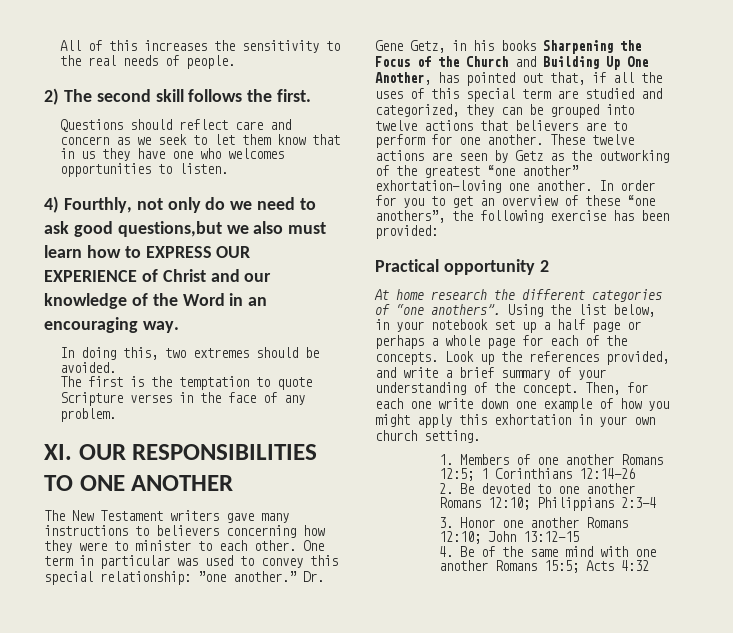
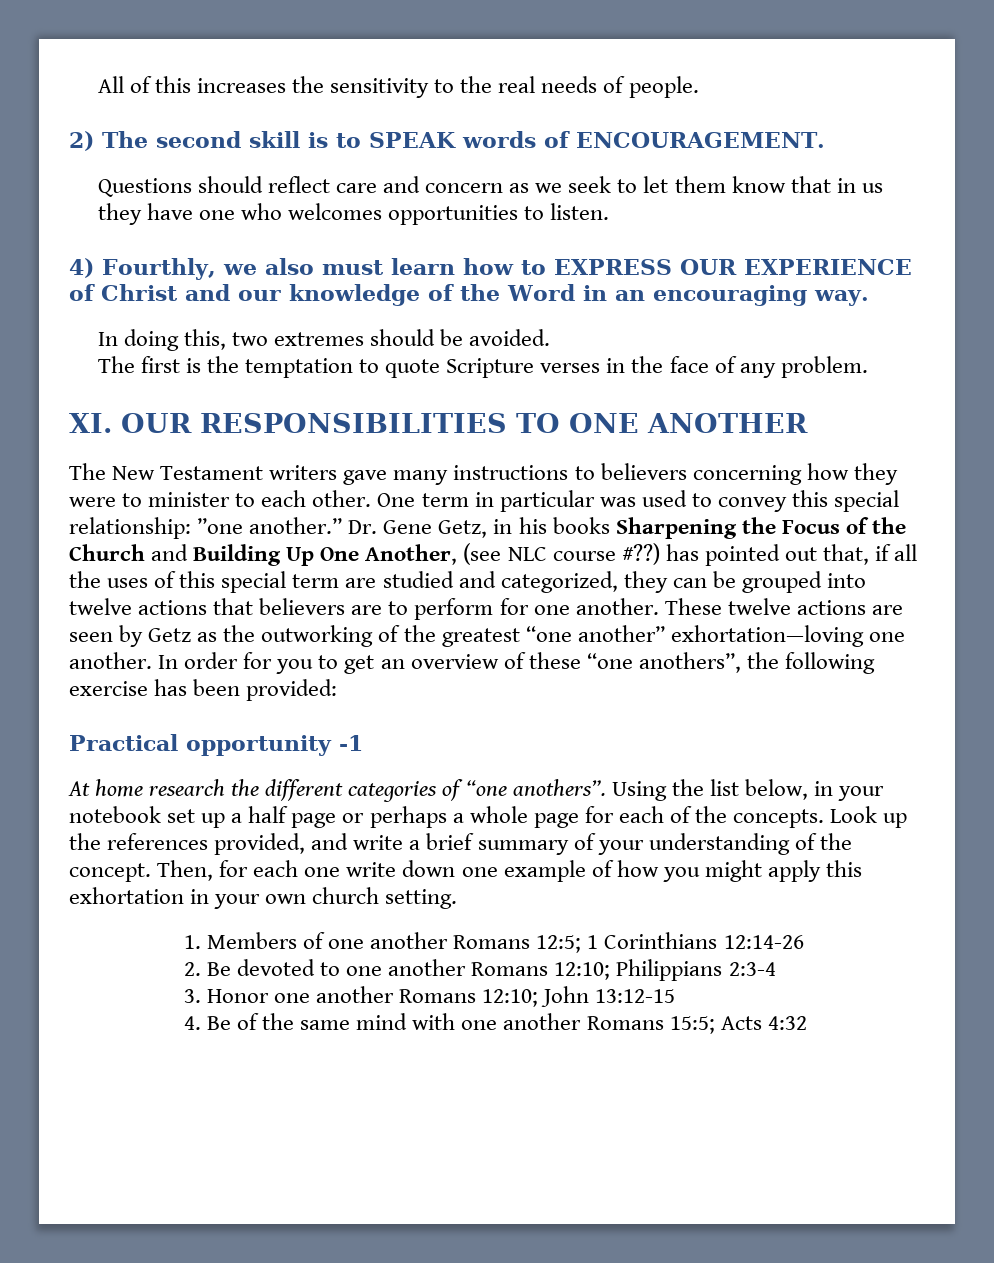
[188,89,312,102] follows the first. -> [308,131,825,148] is to SPEAK words of ENCOURAGEMENT.
[136,197,317,213] [44,221,222,237] not only do we need to ask good questions,but -> (216, 269) none
(431, 78) none -> [463,543,660,565] (see NLC course #??)
[539,260,549,272] 2 -> [339,735,363,751] -1

